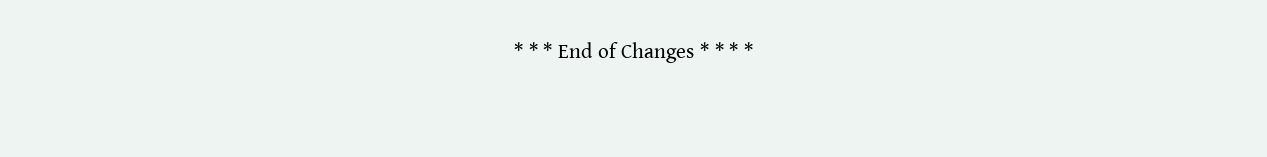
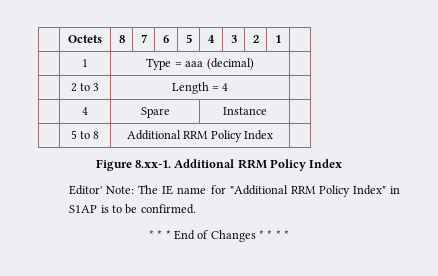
(513, 50) none -> [68,35,102,43] [118,35,125,43] [140,34,147,43] [163,35,169,43] [185,34,192,43] [208,35,215,43] [230,35,237,43] [252,35,259,43] [275,35,281,43] [82,59,88,67] [146,58,254,70] [70,83,100,92] [171,82,229,94] [82,107,88,115] [140,107,170,118] [222,107,267,115] [70,130,100,139] [126,130,274,142] [95,159,343,171] [69,185,400,197] [69,204,196,214] | Octets | 8 | 7 | 6 | 5 | 4 | 3 | 2 | 1 | // | 1 | Type = aaa (decimal) | // | 2 to 3 | Length = 4 | // | 4 | Spare | Instance | // | 5 to 8 | Additional RRM Policy Index | // Figure 8.xx-1. Additional RRM Policy Index // Editor' Note: The IE name for "Additional RRM Policy Index" in S1AP is to be confirmed. //

